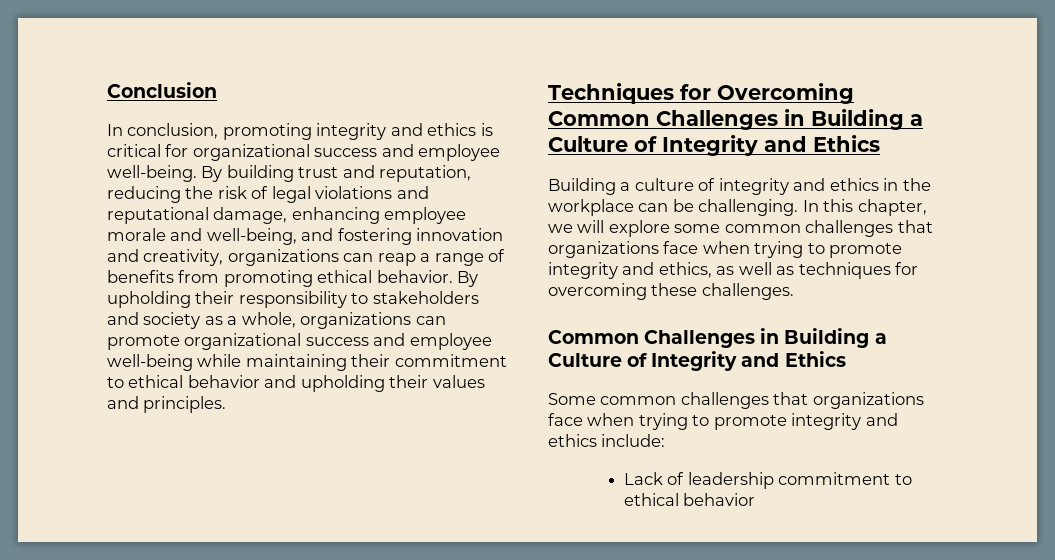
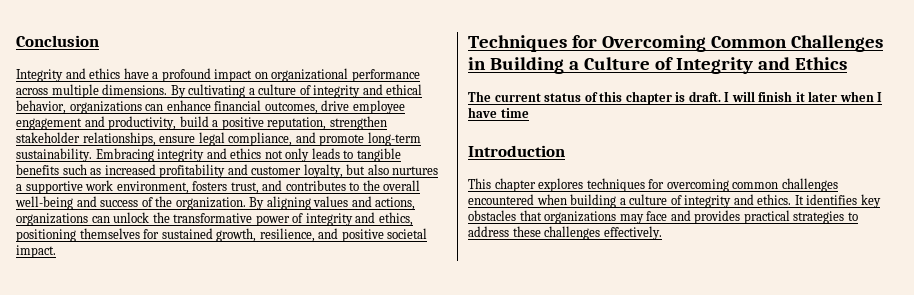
[107,123,493,140] [107,144,501,161] [107,165,472,182] [107,186,429,203] [107,207,467,224] [107,228,504,245] [107,249,506,266] [107,270,479,287] [107,291,479,308] [107,312,446,329] [107,333,492,350] [107,354,507,371] [107,375,485,392] [107,396,227,413] In conclusion, promoting integrity and ethics is critical for organizational success and employee well-being. By building trust and reputation, reducing the risk of legal violations and reputational damage, enhancing employee morale and well-being, and fostering innovation and creativity, organizations can reap a range of benefits from promoting ethical behavior. By upholding their responsibility to stakeholders and society as a whole, organizations can promote organizational success and employee well-being while maintaining their commitment to ethical behavior and upholding their values and principles. -> [16,68,420,82] [16,84,423,98] [16,100,405,114] [16,116,387,130] [16,132,421,146] [16,148,401,162] [16,164,439,178] [16,180,421,194] [15,196,416,210] [16,212,413,226] [16,228,428,242] [16,245,56,258] Integrity and ethics have a profound impact on organizational performance across multiple dimensions. By cultivating a culture of integrity and ethical behavior, organizations can enhance financial outcomes, drive employee engagement and productivity, build a positive reputation, strengthen stakeholder relationships, ensure legal compliance, and promote long-term sustainability. Embracing integrity and ethics not only leads to tangible benefits such as increased profitability and customer loyalty, but also nurtures a supportive work environment, fosters trust, and contributes to the overall well-being and success of the organization. By aligning values and actions, organizations can unlock the transformative power of integrity and ethics, positioning themselves for sustained growth, resilience, and positive societal impact.
[548,178,931,195] [548,199,927,216] [548,220,933,237] [548,241,903,258] [548,262,919,279] [548,283,794,300] [548,328,887,348] [548,351,846,371] [548,392,924,409] [548,413,898,430] [548,434,666,447] [623,472,912,489] [623,493,756,506] Building a culture of integrity and ethics in the workplace can be challenging. In this chapter, we will explore some common challenges that organizations face when trying to promote integrity and ethics, as well as techniques for overcoming these challenges. // Common Challenges in Building a Culture of Integrity and Ethics // Some common challenges that organizations face when trying to promote integrity and ethics include: // Lack of leadership commitment to ethical behavior -> [468,91,883,105] [468,107,529,118] [468,145,565,157] [468,178,838,192] [468,194,881,208] [468,210,858,224] [468,226,662,240] The current status of this chapter is draft. I will finish it later when I have time // Introduction // This chapter explores techniques for overcoming common challenges encountered when building a culture of integrity and ethics. It identifies key obstacles that organizations may face and provides practical strategies to address these challenges effectively.

